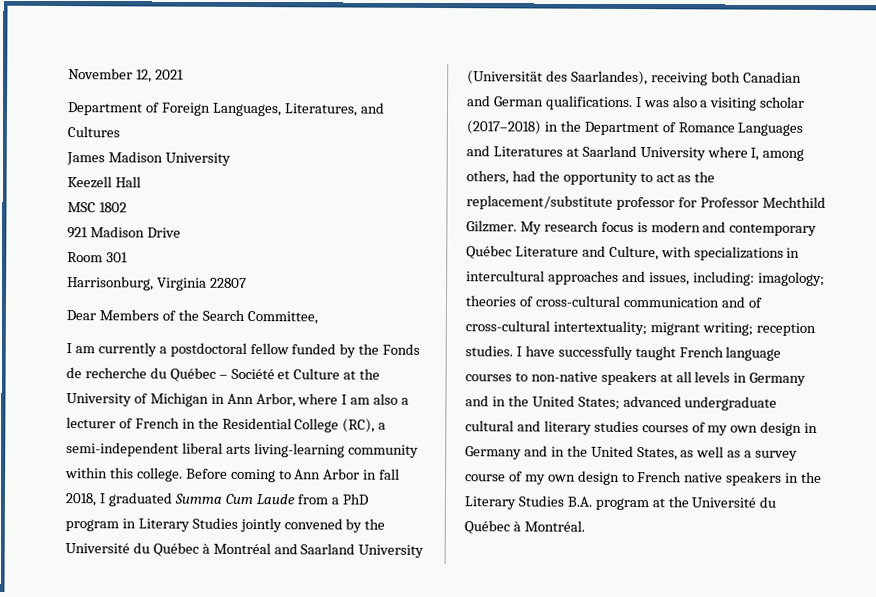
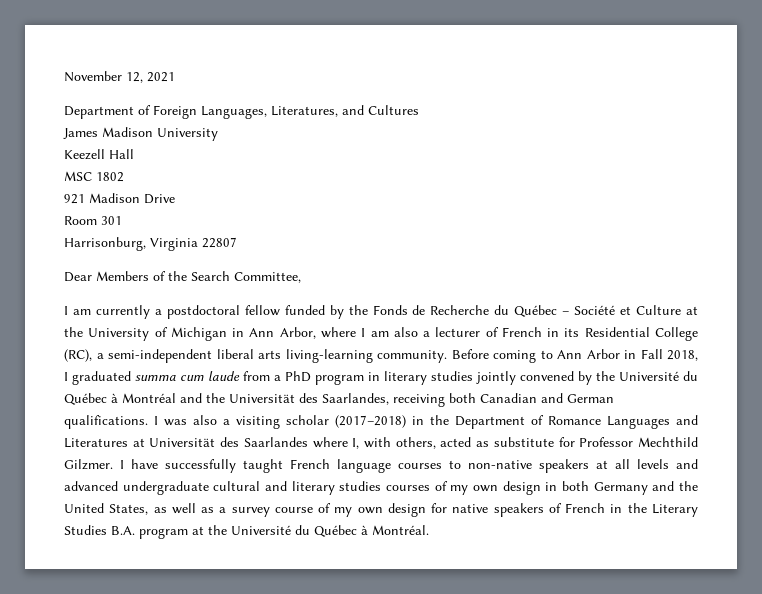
[84,367,147,379] recherche -> [430,305,490,315] Recherche
[197,417,219,429] the -> [564,328,580,337] its
[347,444,419,458] [65,467,183,482] community within this college. -> [377,350,447,363] community.
[379,468,401,480] fall -> [640,349,663,359] Fall
[173,493,295,505] Summa Cum Laude -> [135,371,240,381] summa cum laude
[137,517,238,532] Literary Studies -> [384,371,473,385] literary studies
[300,543,425,558] [467,70,648,86] Saarland University (Universität des Saarlandes), -> [206,393,389,405] the Universität des Saarlandes,
[581,145,805,161] [466,170,716,186] [466,195,826,211] [466,220,818,236] [466,245,801,261] [466,270,825,287] [465,295,763,308] [465,320,816,336] [465,345,513,357] Saarland University where I, among others, had the opportunity to act as the replacement/substitute professor for Professor Mechthild Gilzmer. My research focus is modern and contemporary Québec Literature and Culture, with specializations in intercultural approaches and issues, including: imagology; theories of cross-cultural communication and of cross-cultural intertextuality; migrant writing; reception studies. -> [149,437,698,449] [64,459,113,470] Universität des Saarlandes where I, with others, acted as substitute for Professor Mechthild Gilzmer.
[733,372,807,386] [465,395,620,410] in Germany and in the United States; -> [676,459,698,469] and
[465,445,565,460] Germany and in -> [562,481,675,495] both Germany and
[621,471,783,486] to French native speakers -> [431,503,606,517] for native speakers of French

